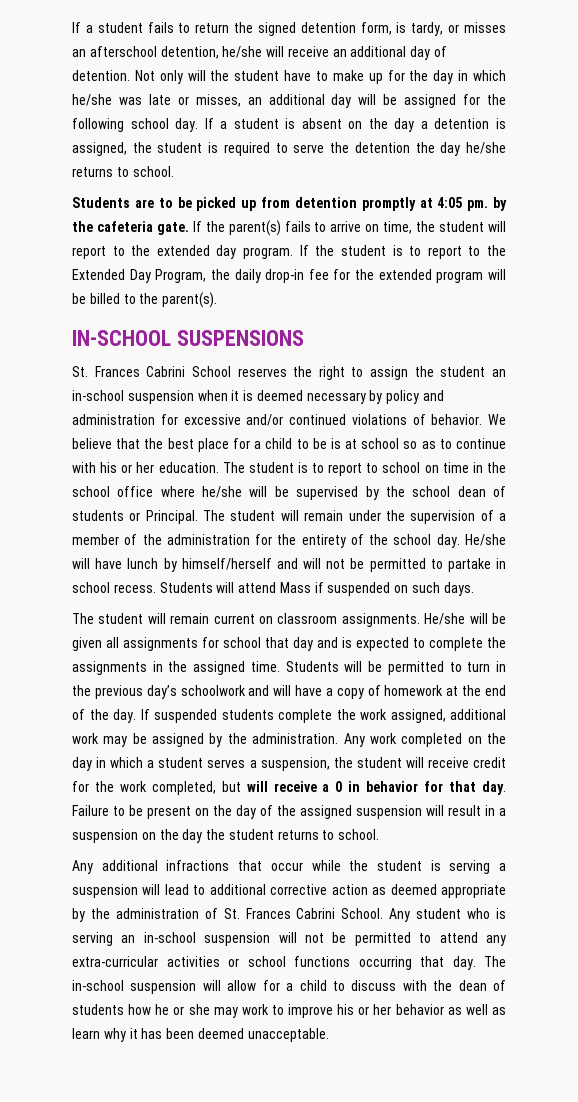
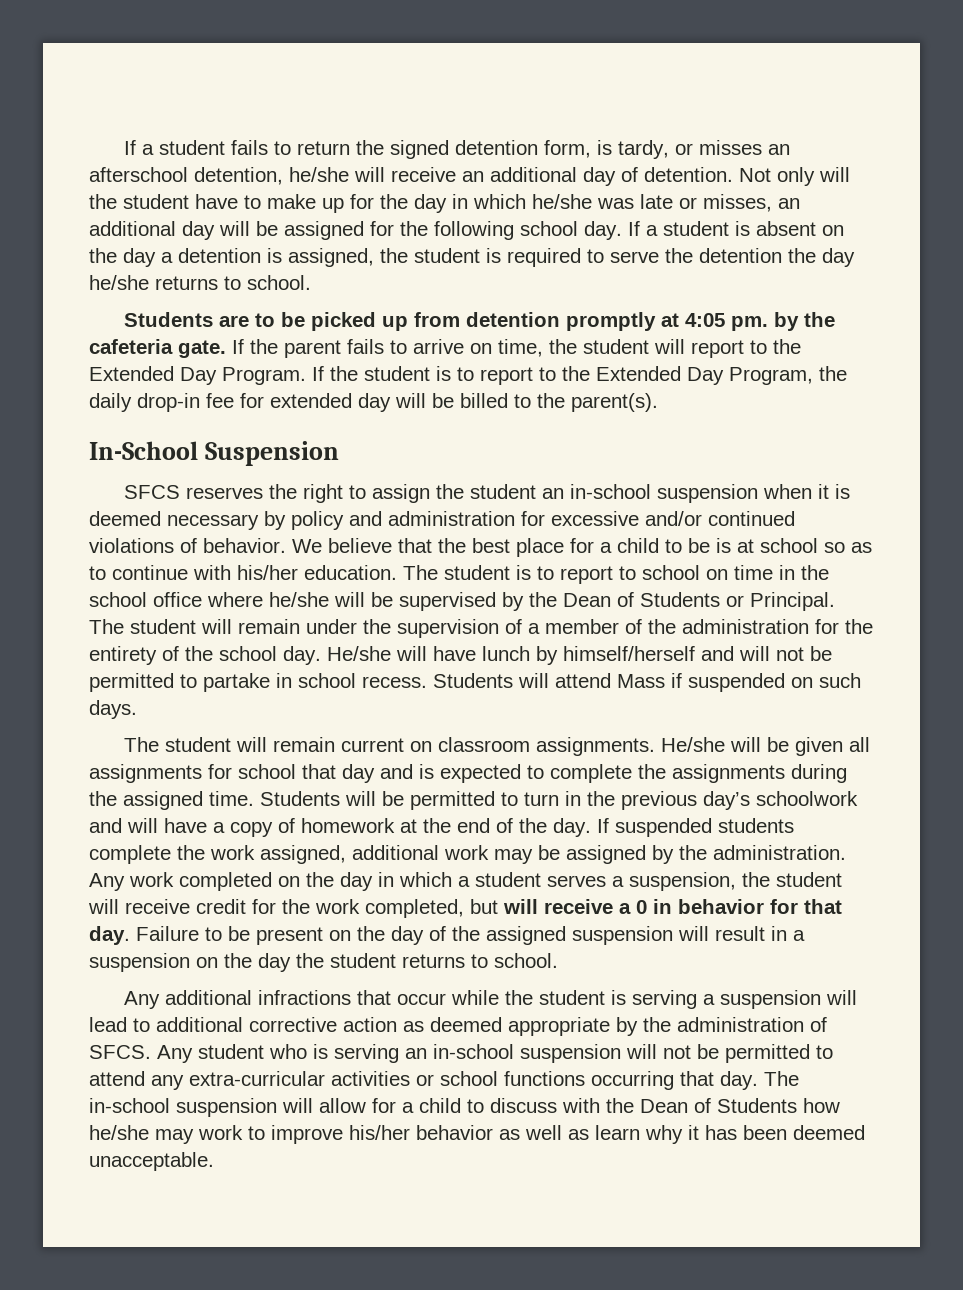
[228,220,281,236] parent(s) -> [284,340,341,358] parent
[156,245,294,259] extended day program. -> [89,366,306,385] Extended Day Program.
[355,269,484,283] the extended program -> [270,393,391,412] extended day
[72,330,304,346] [72,366,231,377] IN-SCHOOL SUSPENSIONS // St. Frances Cabrini School -> [89,441,340,466] [123,485,180,499] In-School Suspension // SFCS
[100,462,155,473] his or her -> [237,565,298,580] his/her
[412,486,507,497] [72,510,124,521] school dean of students -> [563,592,720,607] Dean of Students
[152,661,163,672] in -> [791,764,847,783] during
[223,908,384,919] St. Frances Cabrini School. -> [89,1045,151,1059] SFCS.
[458,980,507,991] [72,1004,210,1015] dean of students how he or she -> [640,1098,840,1113] [89,1125,149,1140] Dean of Students how he/she
[337,1004,392,1015] his or her -> [349,1125,410,1140] his/her

